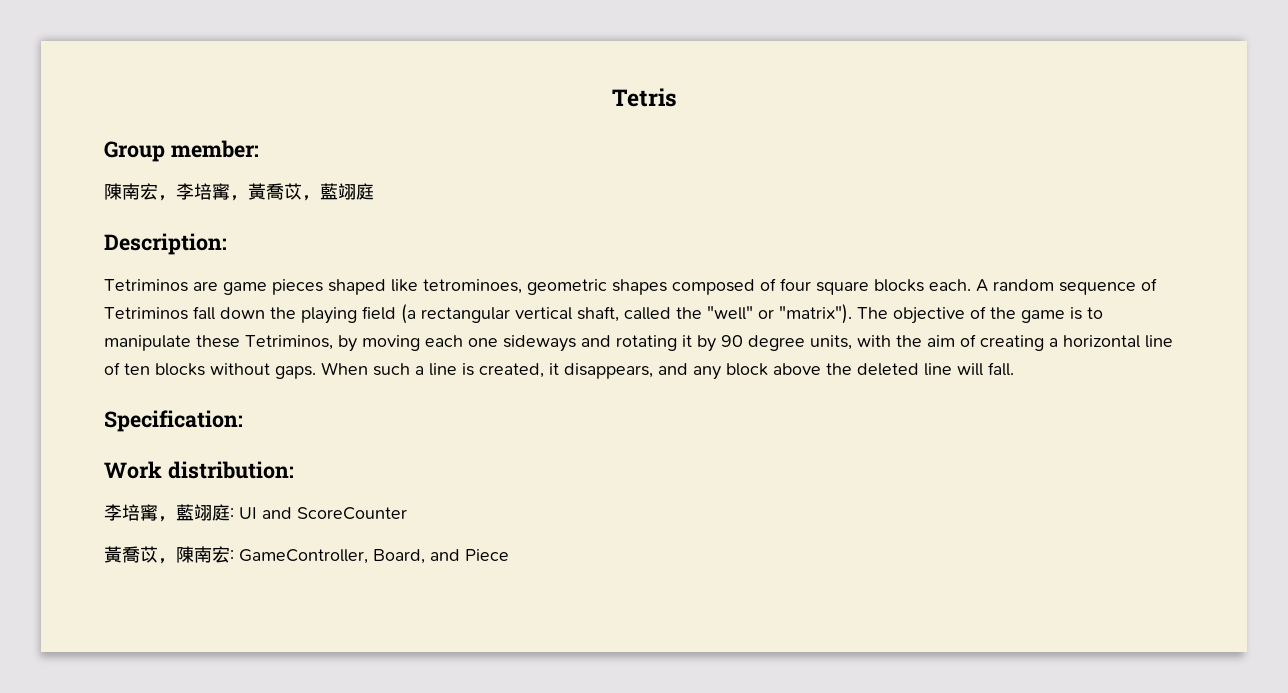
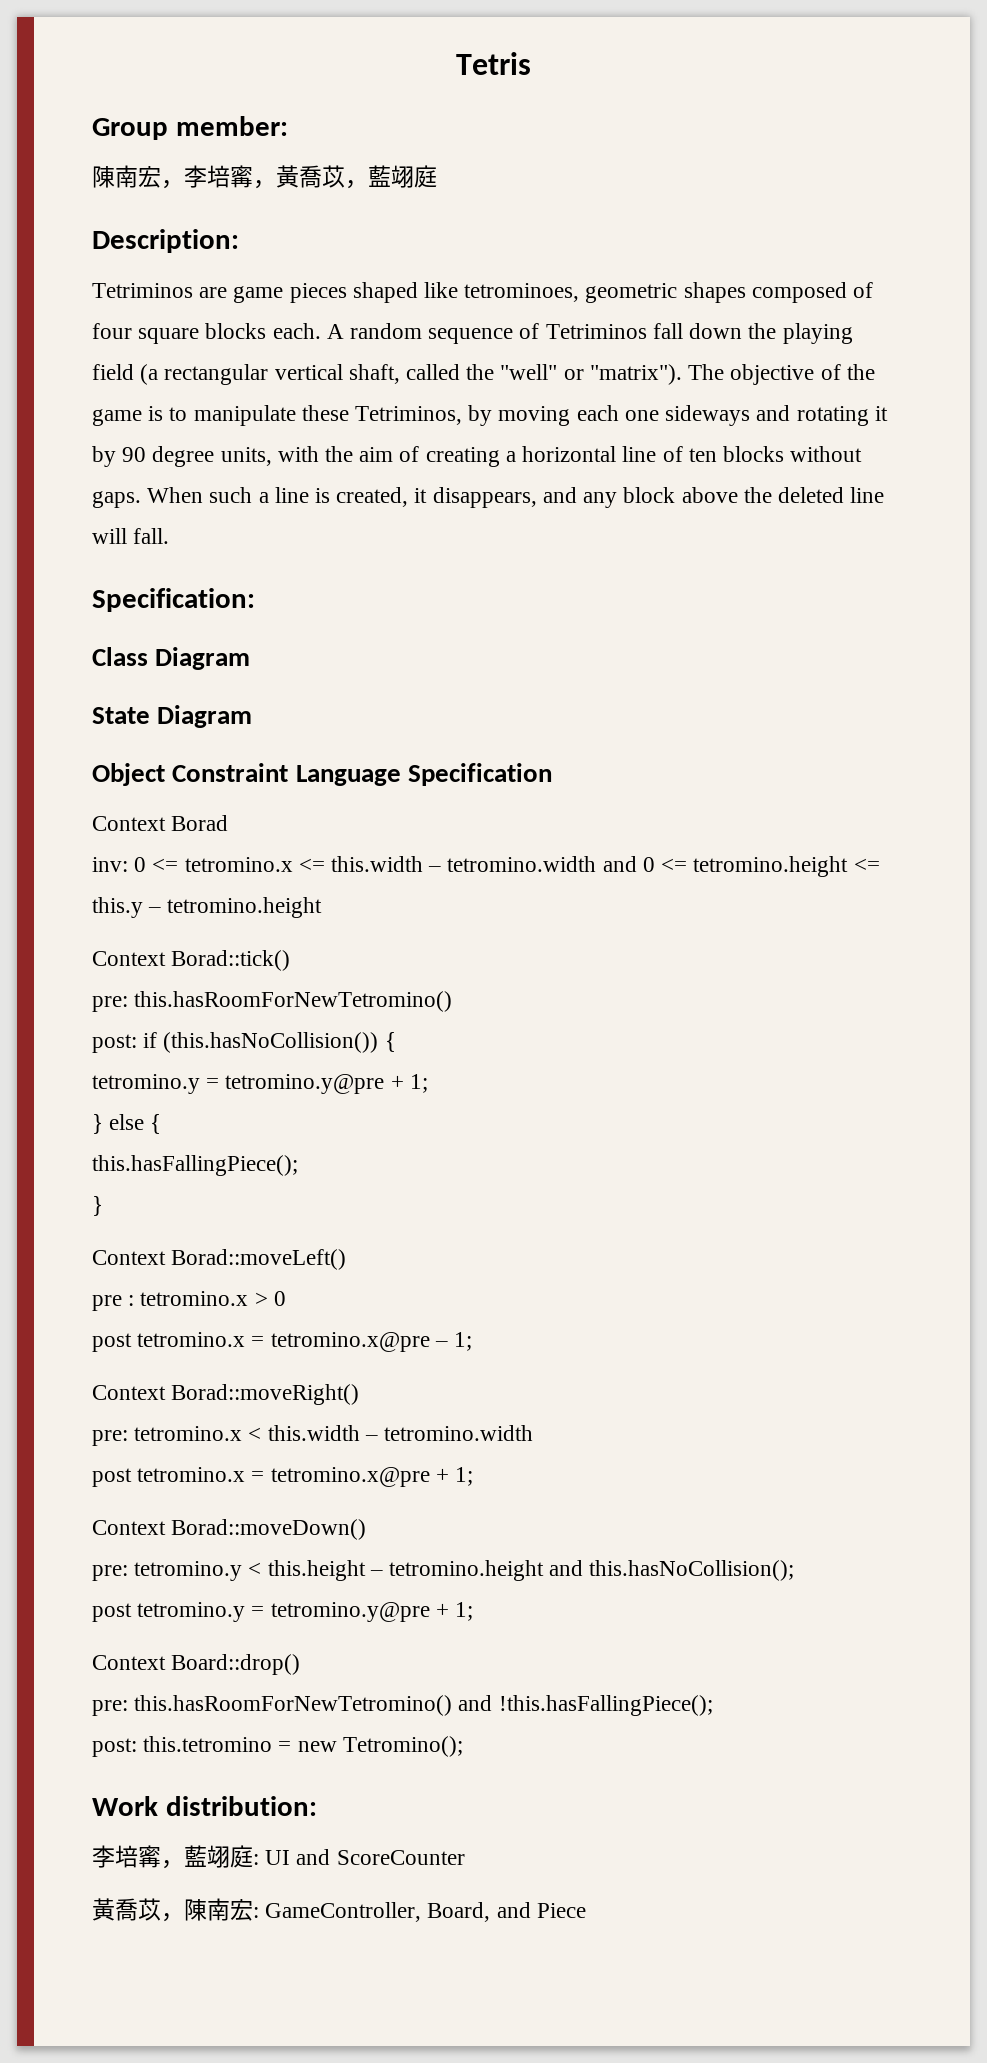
(243, 421) none -> [92,647,251,670] [92,705,253,728] [92,763,552,786] [92,815,229,831] [92,856,880,877] [92,897,323,918] [92,950,291,971] [92,991,453,1012] [92,1032,396,1053] [92,1074,428,1094] [92,1114,162,1134] [92,1155,298,1176] [92,1196,103,1216] [92,1249,347,1270] [92,1291,286,1311] [92,1332,473,1352] [92,1384,360,1405] [92,1425,534,1446] [92,1467,474,1487] [92,1519,367,1540] [92,1560,795,1581] [92,1602,474,1622] [92,1654,301,1675] [92,1695,713,1716] [92,1736,463,1757] // Class Diagram // State Diagram // Object Constraint Language Specification // Context Borad // inv: 0 <= tetromino.x <= this.width – tetromino.width and 0 <= tetromino.height <= this.y – tetromino.height // Context Borad::tick() // pre: this.hasRoomForNewTetromino() // post: if (this.hasNoCollision()) { // tetromino.y = tetromino.y@pre + 1; // } else { // this.hasFallingPiece(); // } // Context Borad::moveLeft() // pre : tetromino.x > 0 // post tetromino.x = tetromino.x@pre – 1; // Context Borad::moveRight() // pre: tetromino.x < this.width – tetromino.width // post tetromino.x = tetromino.x@pre + 1; // Context Borad::moveDown() // pre: tetromino.y < this.height – tetromino.height and this.hasNoCollision(); // post tetromino.y = tetromino.y@pre + 1; // Context Board::drop() // pre: this.hasRoomForNewTetromino() and !this.hasFallingPiece(); // post: this.tetromino = new Tetromino();

